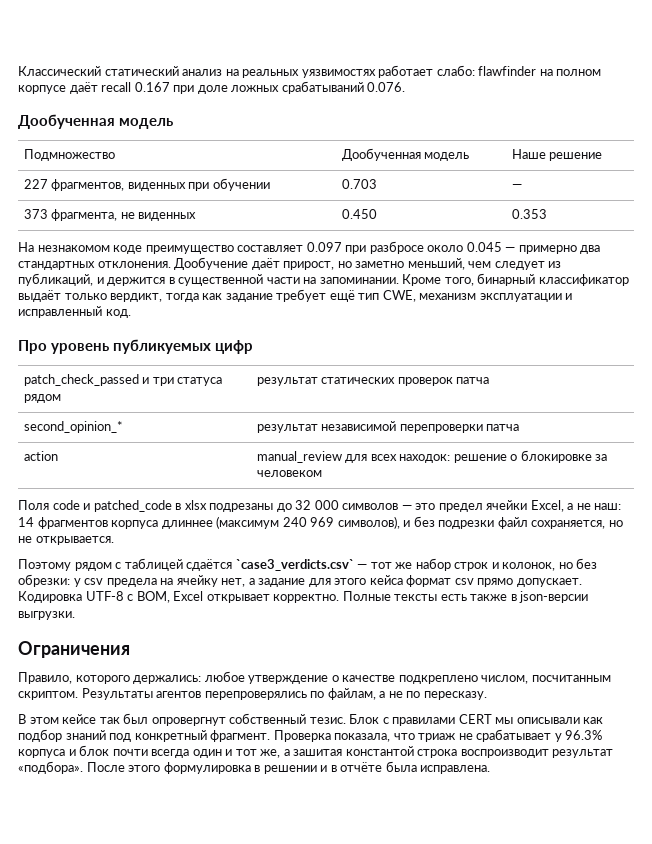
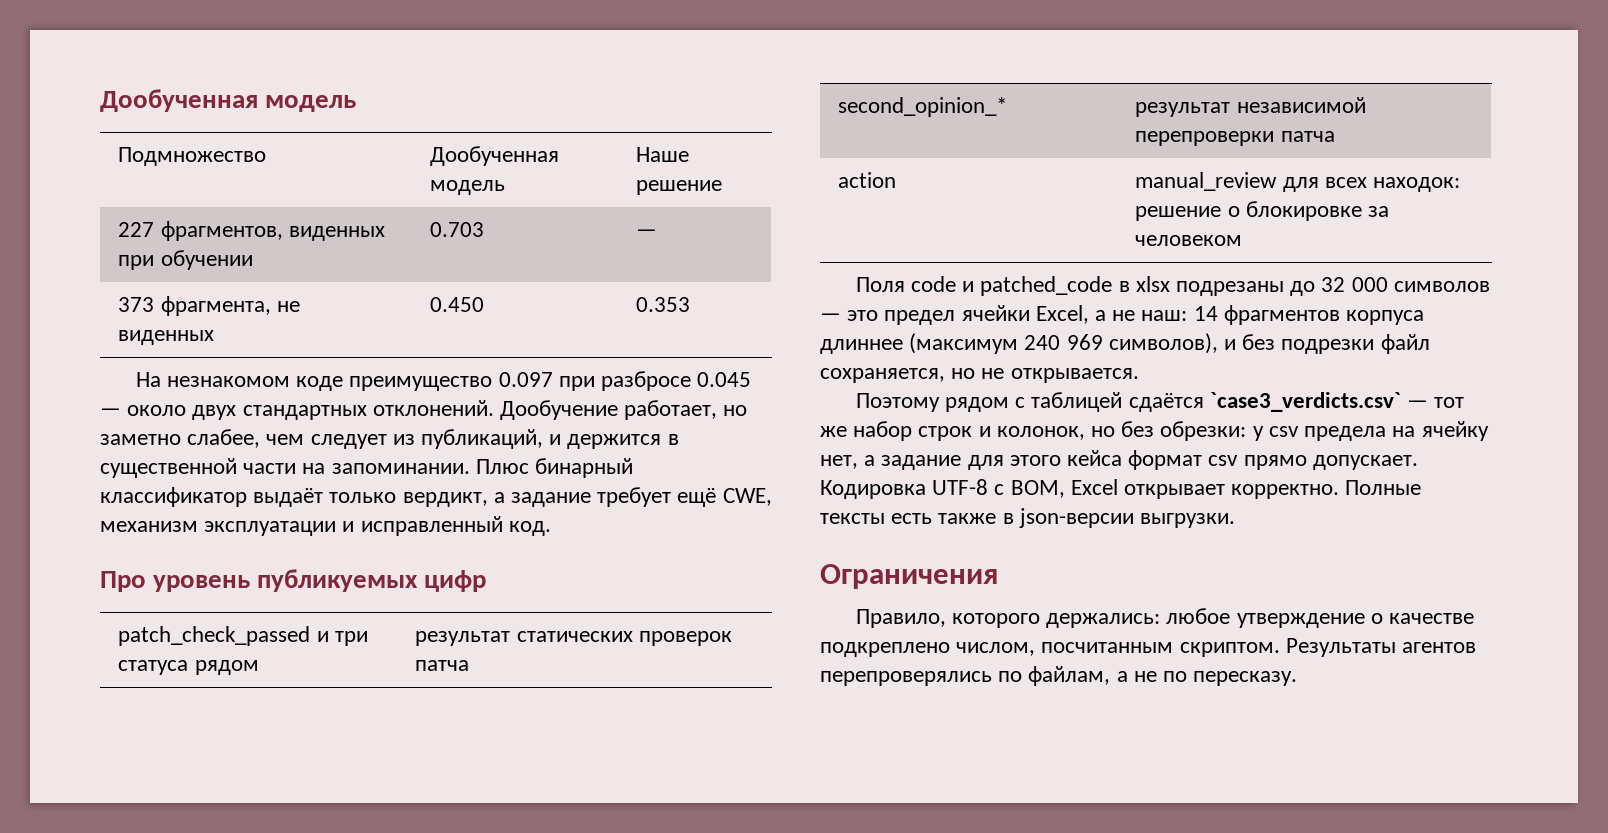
[18,65,602,78] [18,81,406,94] Классический статический анализ на реальных уязвимостях работает слабо: flawfinder на полном корпусе даёт recall 0.167 при доле ложных срабатываний 0.076. // -> (100, 100) none
[237,245,304,252] составляет -> (493, 383) none
[427,245,464,252] около -> (692, 381) none
[518,245,601,254] [18,257,335,270] примерно два стандартных отклонения. Дообучение даёт прирост, -> [127,400,718,420] около двух стандартных отклонений. Дообучение работает,
[407,258,465,270] меньший, -> [187,429,261,448] слабее,
[402,274,474,286] Кроме того, -> [475,459,529,474] Плюс
[165,293,223,302] тогда как -> [493,492,505,503] а
[358,293,380,300] тип -> (717, 497) none
[18,713,604,726] [18,729,603,742] [18,745,614,758] [18,761,491,774] // В этом кейсе так был опровергнут собственный тезис. Блок с правилами CERT мы описывали как подбор знаний под конкретный фрагмент. Проверка показала, что триаж не срабатывает у 96.3% корпуса и блок почти всегда один и тот же, а зашитая константой строка воспроизводит результат «подбора». После этого формулировка в решении и в отчёте была исправлена. -> (1298, 678) none

